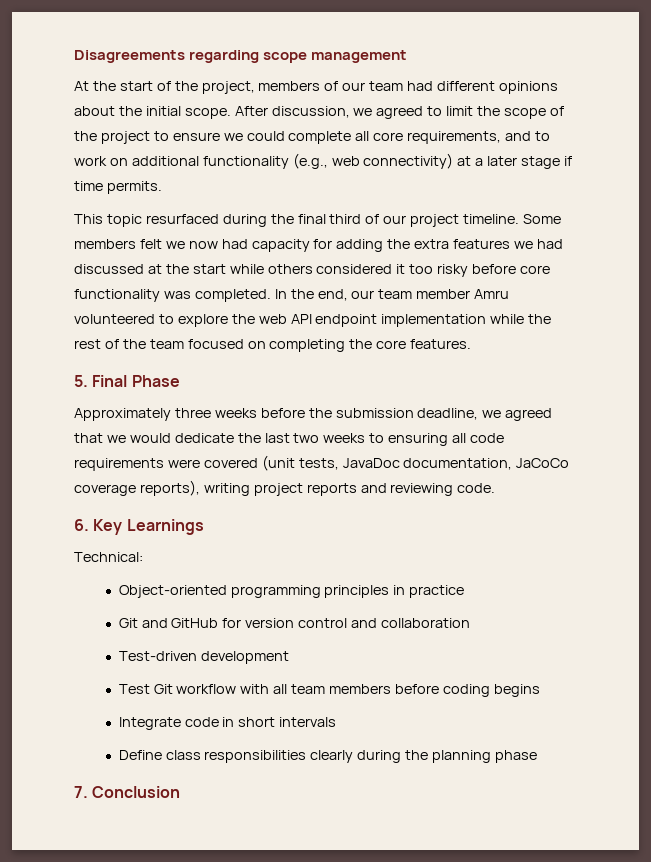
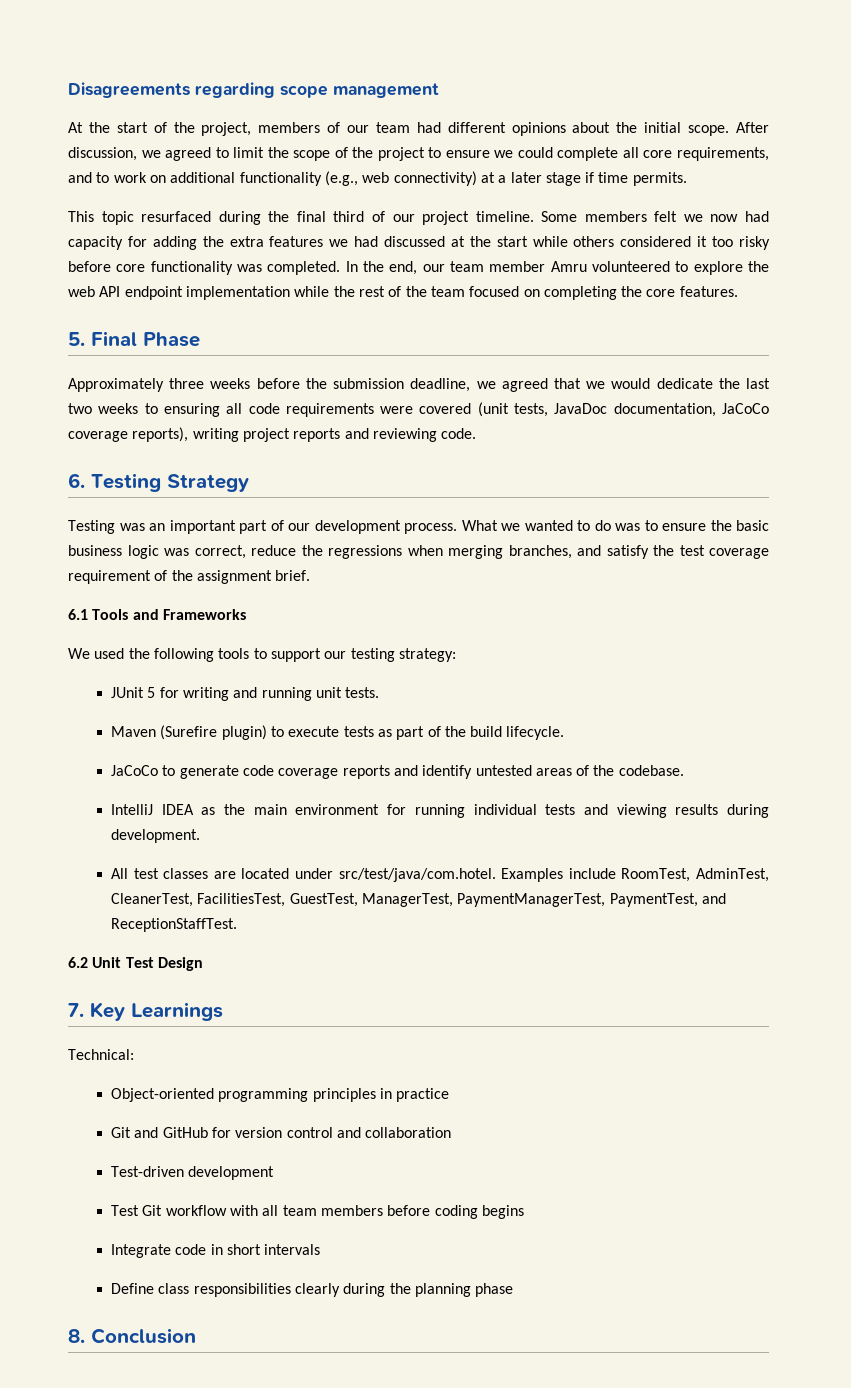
(89, 525) none -> [91,473,249,492] [68,520,769,534] [68,545,769,559] [68,570,311,584] [68,609,246,620] [68,648,456,662] [110,687,380,701] [110,725,565,740] [110,765,684,779] [110,804,769,818] [110,829,200,843] [110,868,769,882] [110,893,726,907] [110,918,237,932] [68,957,203,971] [68,1003,84,1017] Testing Strategy // Testing was an important part of our development process. What we wanted to do was to ensure the basic business logic was correct, reduce the regressions when merging branches, and satisfy the test coverage requirement of the assignment brief. // 6.1 Tools and Frameworks // We used the following tools to support our testing strategy: // JUnit 5 for writing and running unit tests. // Maven (Surefire plugin) to execute tests as part of the build lifecycle. // JaCoCo to generate code coverage reports and identify untested areas of the codebase. // IntelliJ IDEA as the main environment for running individual tests and viewing results during development. // All test classes are located under src/test/java/com.hotel. Examples include RoomTest, AdminTest, CleanerTest, FacilitiesTest, GuestTest, ManagerTest, PaymentManagerTest, PaymentTest, and ReceptionStaffTest. // 6.2 Unit Test Design // 7.
[74,786,88,798] 7. -> [68,1329,85,1343] 8.

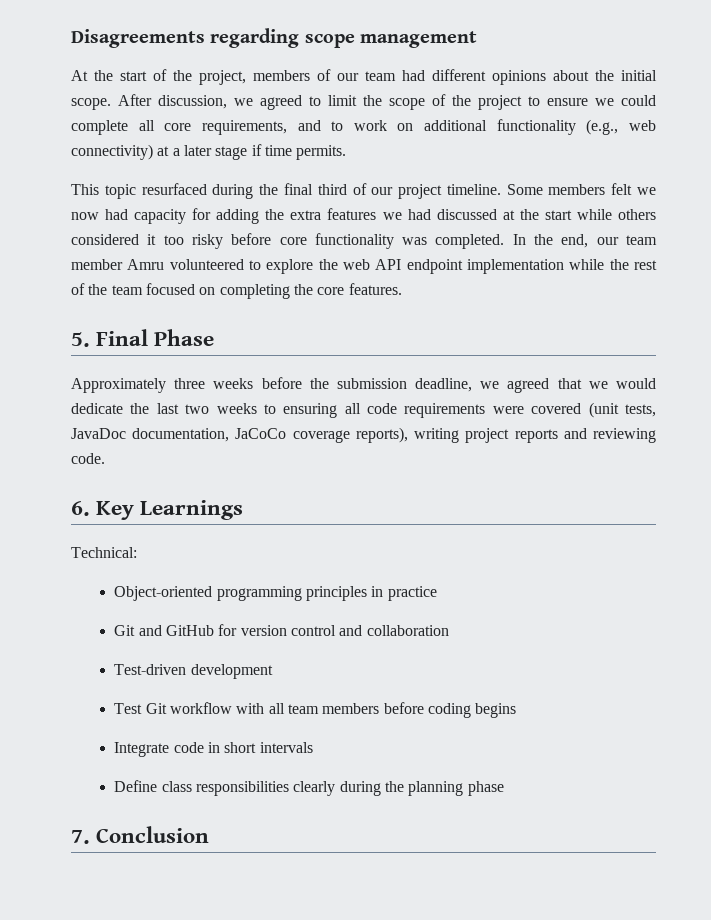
[91,473,249,492] [68,520,769,534] [68,545,769,559] [68,570,311,584] [68,609,246,620] [68,648,456,662] [110,687,380,701] [110,725,565,740] [110,765,684,779] [110,804,769,818] [110,829,200,843] [110,868,769,882] [110,893,726,907] [110,918,237,932] [68,957,203,971] [68,1003,84,1017] Testing Strategy // Testing was an important part of our development process. What we wanted to do was to ensure the basic business logic was correct, reduce the regressions when merging branches, and satisfy the test coverage requirement of the assignment brief. // 6.1 Tools and Frameworks // We used the following tools to support our testing strategy: // JUnit 5 for writing and running unit tests. // Maven (Surefire plugin) to execute tests as part of the build lifecycle. // JaCoCo to generate code coverage reports and identify untested areas of the codebase. // IntelliJ IDEA as the main environment for running individual tests and viewing results during development. // All test classes are located under src/test/java/com.hotel. Examples include RoomTest, AdminTest, CleanerTest, FacilitiesTest, GuestTest, ManagerTest, PaymentManagerTest, PaymentTest, and ReceptionStaffTest. // 6.2 Unit Test Design // 7. -> (90, 508) none
[68,1329,85,1343] 8. -> [71,830,90,844] 7.

